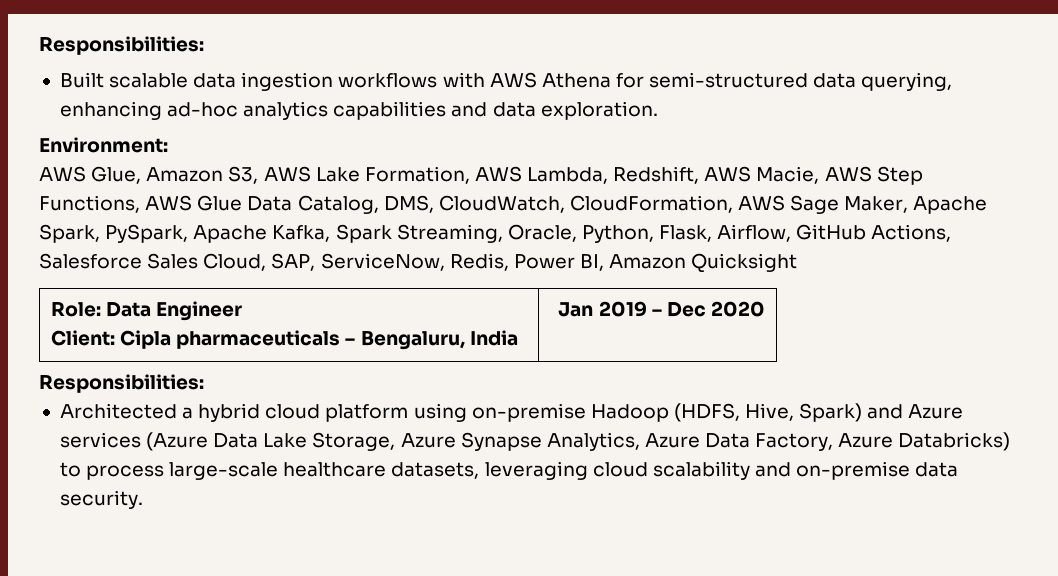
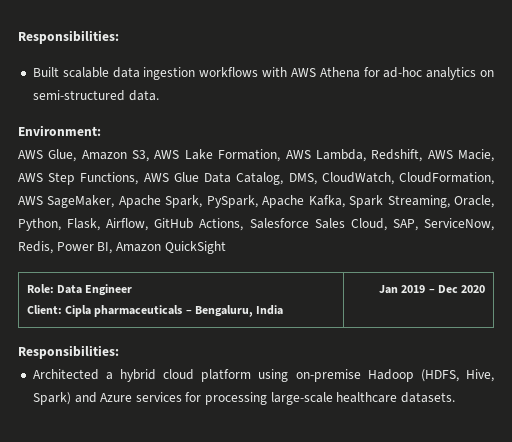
[649,72,953,91] [59,101,658,120] semi-structured data querying, enhancing ad-hoc analytics capabilities and data exploration. -> [383,67,494,80] [32,90,159,101] ad-hoc analytics on semi-structured data.
[790,195,909,214] Sage Maker, -> [47,195,115,208] SageMaker,
[691,253,798,273] Quicksight -> [164,241,226,254] QuickSight
[146,432,1011,451] [59,461,959,480] [59,490,143,509] (Azure Data Lake Storage, Azure Synapse Analytics, Azure Data Factory, Azure Databricks) to process large-scale healthcare datasets, leveraging cloud scalability and on-premise data security. -> [185,392,456,405] for processing large-scale healthcare datasets.

